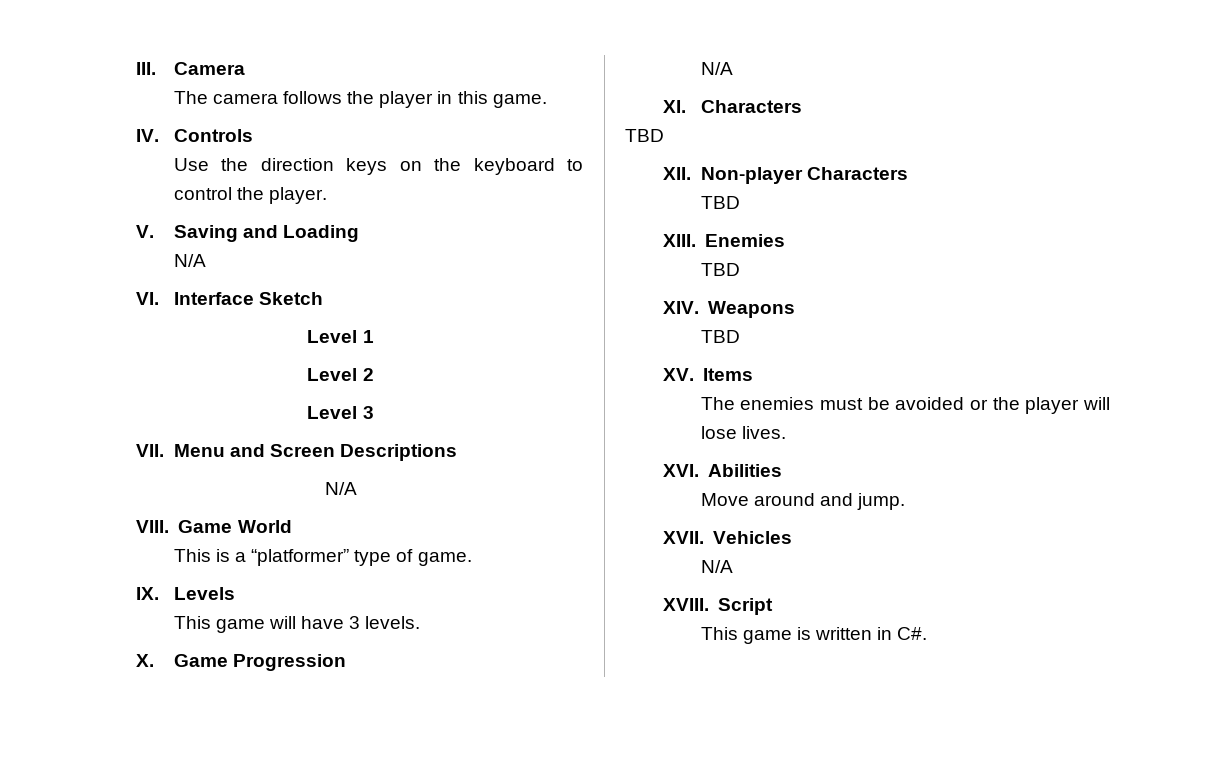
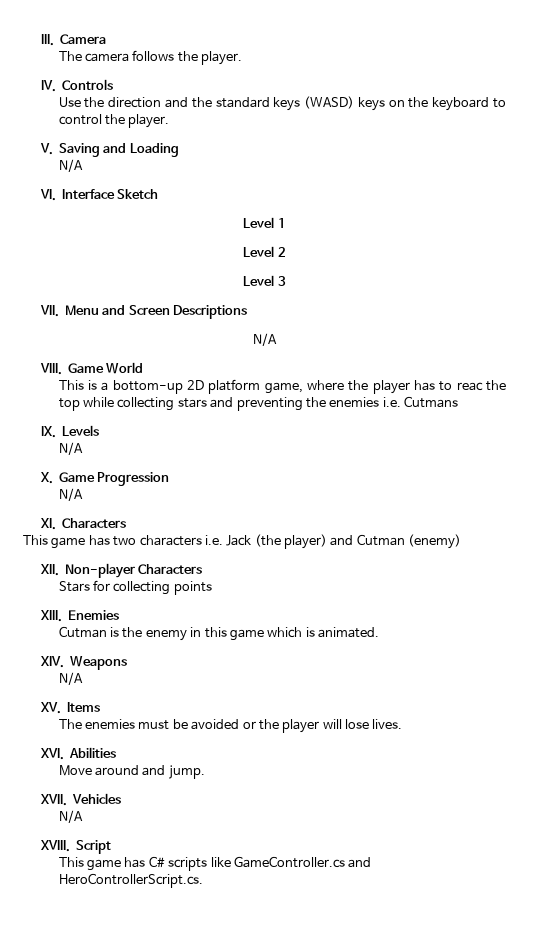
[379,91,547,108] player in this game. -> [201,51,243,65] player.
(334, 164) none -> [165,96,355,111] and the standard keys (WASD)
[251,549,472,566] [135,587,235,600] [173,616,421,633] “platformer” type of game. // IX. Levels // This game will have 3 levels. -> [112,379,507,394] [58,396,459,411] [40,425,100,438] [58,442,83,455] bottom-up 2D platform game, where the player has to reac the top while collecting stars and preventing the enemies i.e. Cutmans // IX. Levels // N/A
[625,129,664,142] [662,167,908,184] [700,196,740,209] [662,234,786,247] [700,263,740,276] TBD // XII. Non-player Characters // TBD // XIII. Enemies // TBD -> [23,534,462,549] [39,563,203,578] [58,580,212,595] [39,610,120,622] [58,626,380,641] This game has two characters i.e. Jack (the player) and Cutman (enemy) // XII. Non-player Characters // Stars for collecting points // XIII. Enemies // Cutman is the enemy in this game which is animated.
[700,330,740,343] TBD -> [58,672,83,685] N/A
[797,627,928,640] is written in C#. -> [124,856,372,871] [58,873,203,888] has C# scripts like GameController.cs and HeroControllerScript.cs.

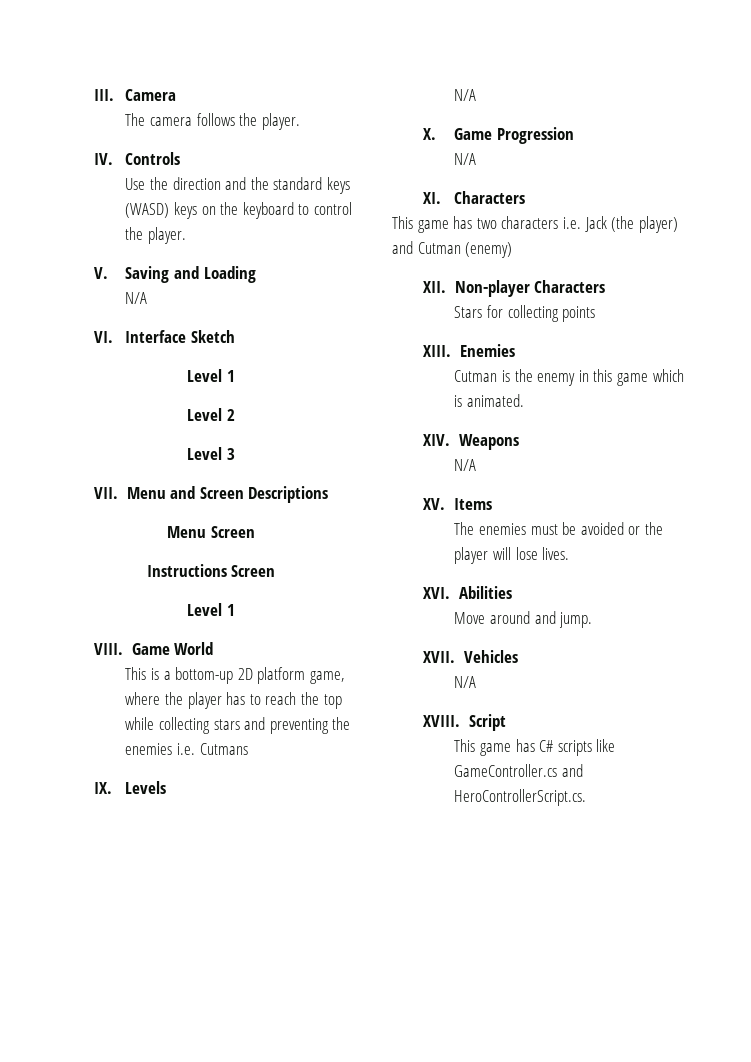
[253,333,277,346] N/A -> [167,526,255,538] [146,564,276,577] [187,603,235,616] Menu Screen // Instructions Screen // Level 1
[456,382,483,391] reac -> [265,692,297,705] reach

